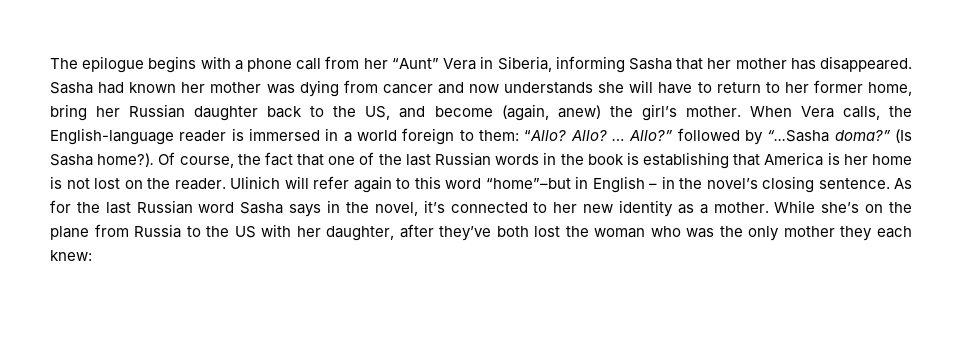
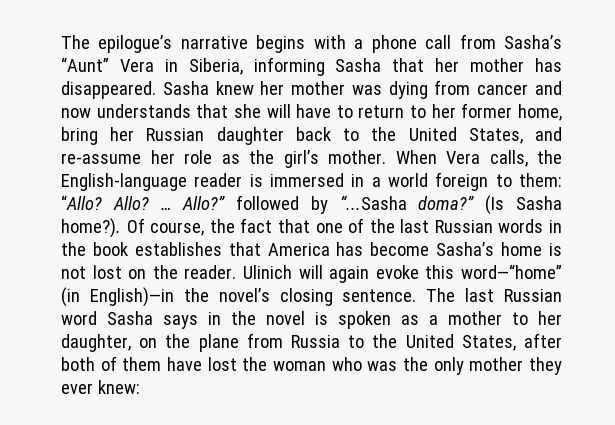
[50,56,145,73] The epilogue -> [61,35,248,53] The epilogue’s narrative
[363,58,388,69] her -> [504,35,563,49] Sasha’s
[98,82,177,94] had known -> [215,81,254,95] knew
(594, 88) none -> [196,104,229,118] that
[365,104,601,121] US, and become (again, anew) -> [408,127,562,144] [61,150,240,164] United States, and re-assume her role as
[626,152,868,169] is establishing that America is her -> [134,242,495,256] establishes that America has become Sasha’s
[313,176,675,193] refer again to this word “home”–but in English – in -> [329,264,563,283] [61,287,174,307] again evoke this word—“home” (in English)—in
[894,178,912,189] [50,200,100,213] As for the -> [426,288,456,302] The
[374,200,860,217] novel, it’s connected to her new identity as a mother. While she’s -> [266,311,562,329] [61,334,131,352] novel is spoken as a mother to her daughter,
[234,224,529,241] US with her daughter, after they’ve both -> [405,333,562,351] [61,356,202,371] United States, after both of them have
[876,226,912,238] each -> [61,383,93,394] ever

